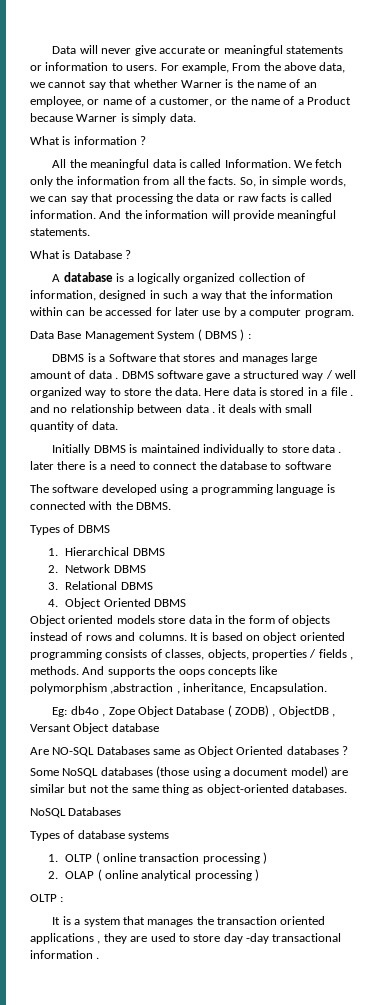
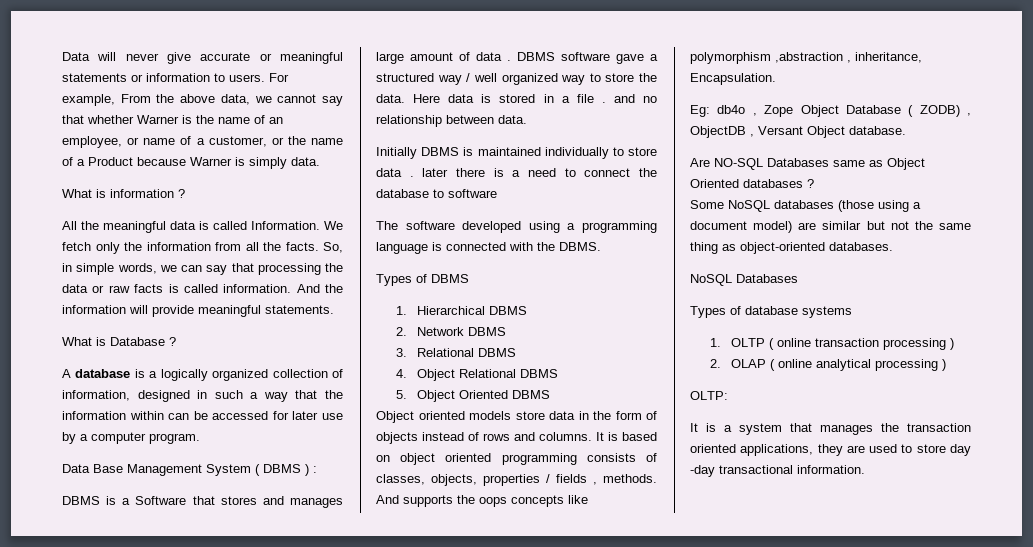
[185,404,313,413] [30,421,89,432] data . it deals with small quantity of -> (494, 119) none
(102, 603) none -> [458,369,558,378] [396,390,455,402] Relational DBMS // 5. Object
[111,723,159,732] database -> [849,126,906,135] database.
[30,894,64,902] OLTP : -> [690,391,728,400] OLTP:
[30,933,101,944] applications , -> [740,444,814,456] applications,
[30,950,100,959] information . -> [797,465,865,474] information.

